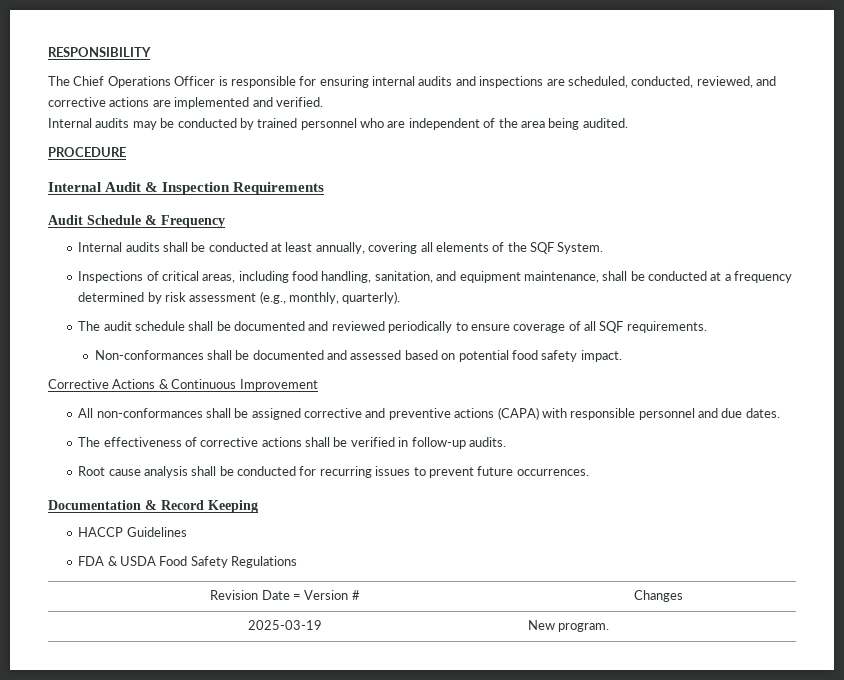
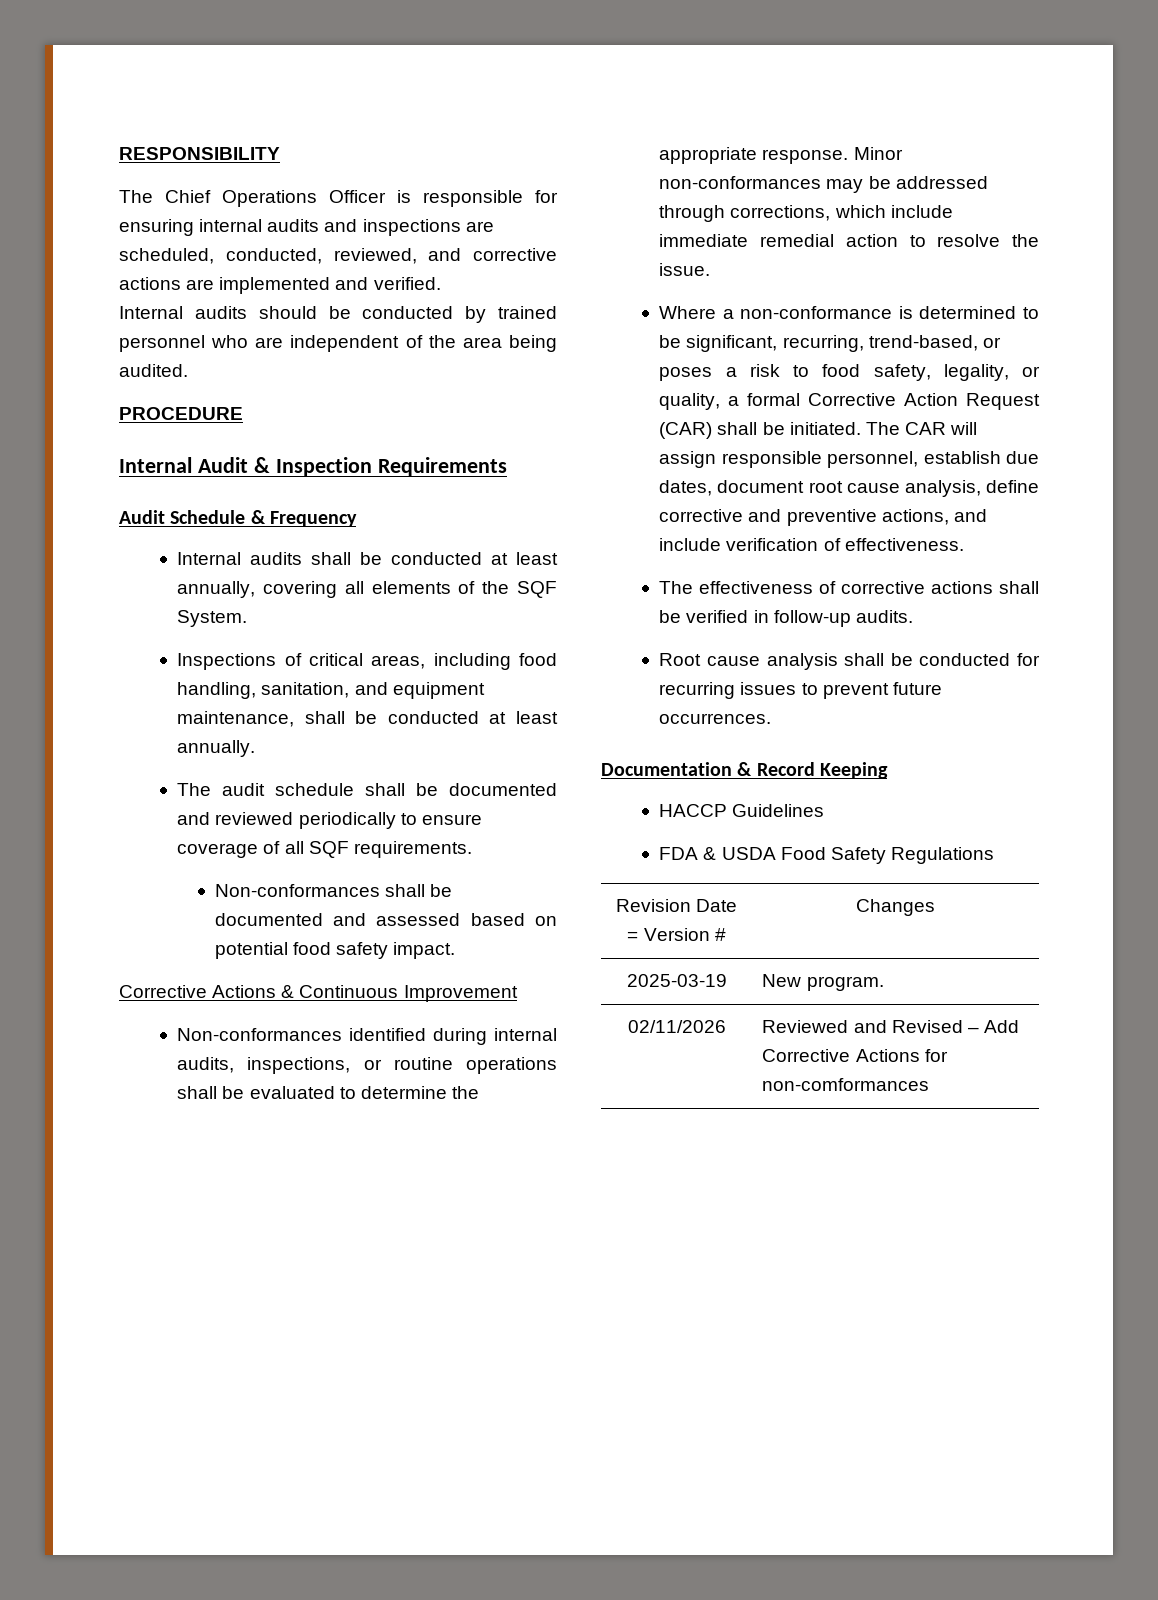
[132,121,157,130] may -> [258,306,317,319] should
[724,271,793,283] [78,291,401,304] a frequency determined by risk assessment (e.g., monthly, quarterly). -> [516,711,558,724] [177,740,256,757] least annually.
[78,407,780,420] All non-conformances shall be assigned corrective and preventive actions (CAPA) with responsible personnel and due dates. -> [177,1028,557,1045] [177,1057,558,1074] [177,1086,479,1099] [659,147,903,164] [659,176,988,193] [659,205,953,222] [659,234,1039,247] [659,263,711,276] [659,306,1039,319] [659,335,1001,352] [659,364,1040,381] [659,393,1040,410] [659,422,978,439] [659,451,1039,468] [659,480,1039,497] [659,509,987,526] [659,538,964,551] Non-conformances identified during internal audits, inspections, or routine operations shall be evaluated to determine the appropriate response. Minor non-conformances may be addressed through corrections, which include immediate remedial action to resolve the issue. // Where a non-conformance is determined to be significant, recurring, trend-based, or poses a risk to food safety, legality, or quality, a formal Corrective Action Request (CAR) shall be initiated. The CAR will assign responsible personnel, establish due dates, document root cause analysis, define corrective and preventive actions, and include verification of effectiveness.
(610, 627) none -> [627,1020,726,1033] [762,1020,1019,1033] [762,1049,948,1062] [762,1078,930,1091] // 02/11/2026 | Reviewed and Revised – Add Corrective Actions for non-comformances

